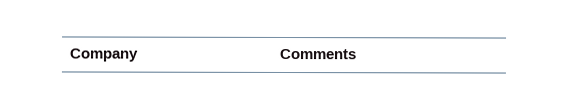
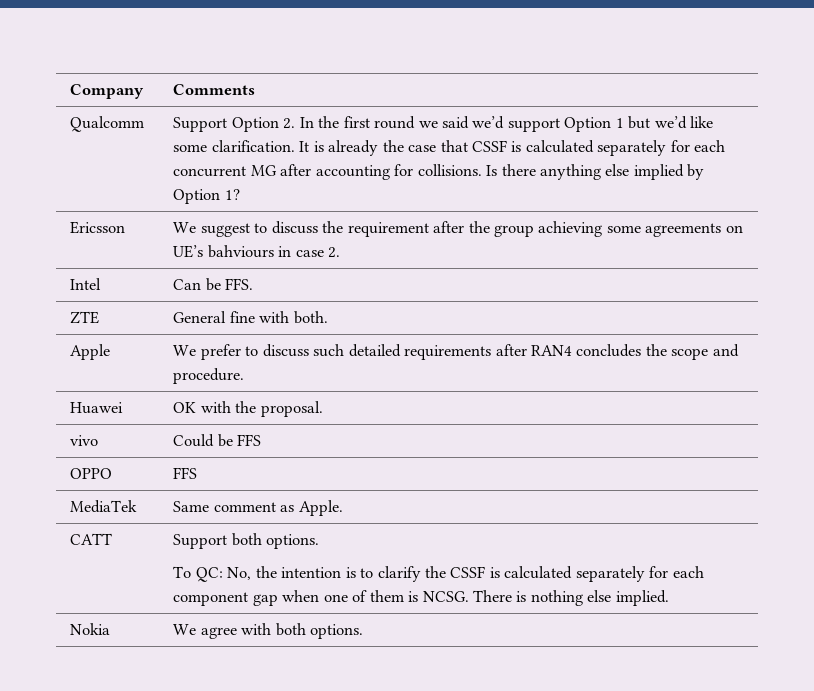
(357, 54) none -> [70,116,145,132] [173,116,714,132] [173,140,726,156] [173,164,705,180] [173,189,240,204] [70,221,126,234] [173,221,743,237] [173,245,341,258] [70,278,102,290] [173,278,254,291] [70,311,100,324] [173,311,328,324] [70,344,111,360] [173,344,739,360] [173,368,245,384] [70,402,124,414] [173,401,323,417] [70,435,99,446] [173,434,262,447] [70,468,113,479] [173,467,198,479] [70,500,138,513] [173,500,343,516] [70,533,113,545] [173,533,320,549] [173,566,704,582] [173,590,669,606] [70,623,111,635] [173,623,364,639] // Qualcomm | Support Option 2. In the first round we said we’d support Option 1 but we’d like some clarification. It is already the case that CSSF is calculated separately for each concurrent MG after accounting for collisions. Is there anything else implied by Option 1? // Ericsson | We suggest to discuss the requirement after the group achieving some agreements on UE’s bahviours in case 2. // Intel | Can be FFS. // ZTE | General fine with both. // Apple | We prefer to discuss such detailed requirements after RAN4 concludes the scope and procedure. // Huawei | OK with the proposal. // vivo | Could be FFS // OPPO | FFS // MediaTek | Same comment as Apple. // CATT | Support both options. // To QC: No, the intention is to clarify the CSSF is calculated separately for each component gap when one of them is NCSG. There is nothing else implied. // Nokia | We agree with both options.

